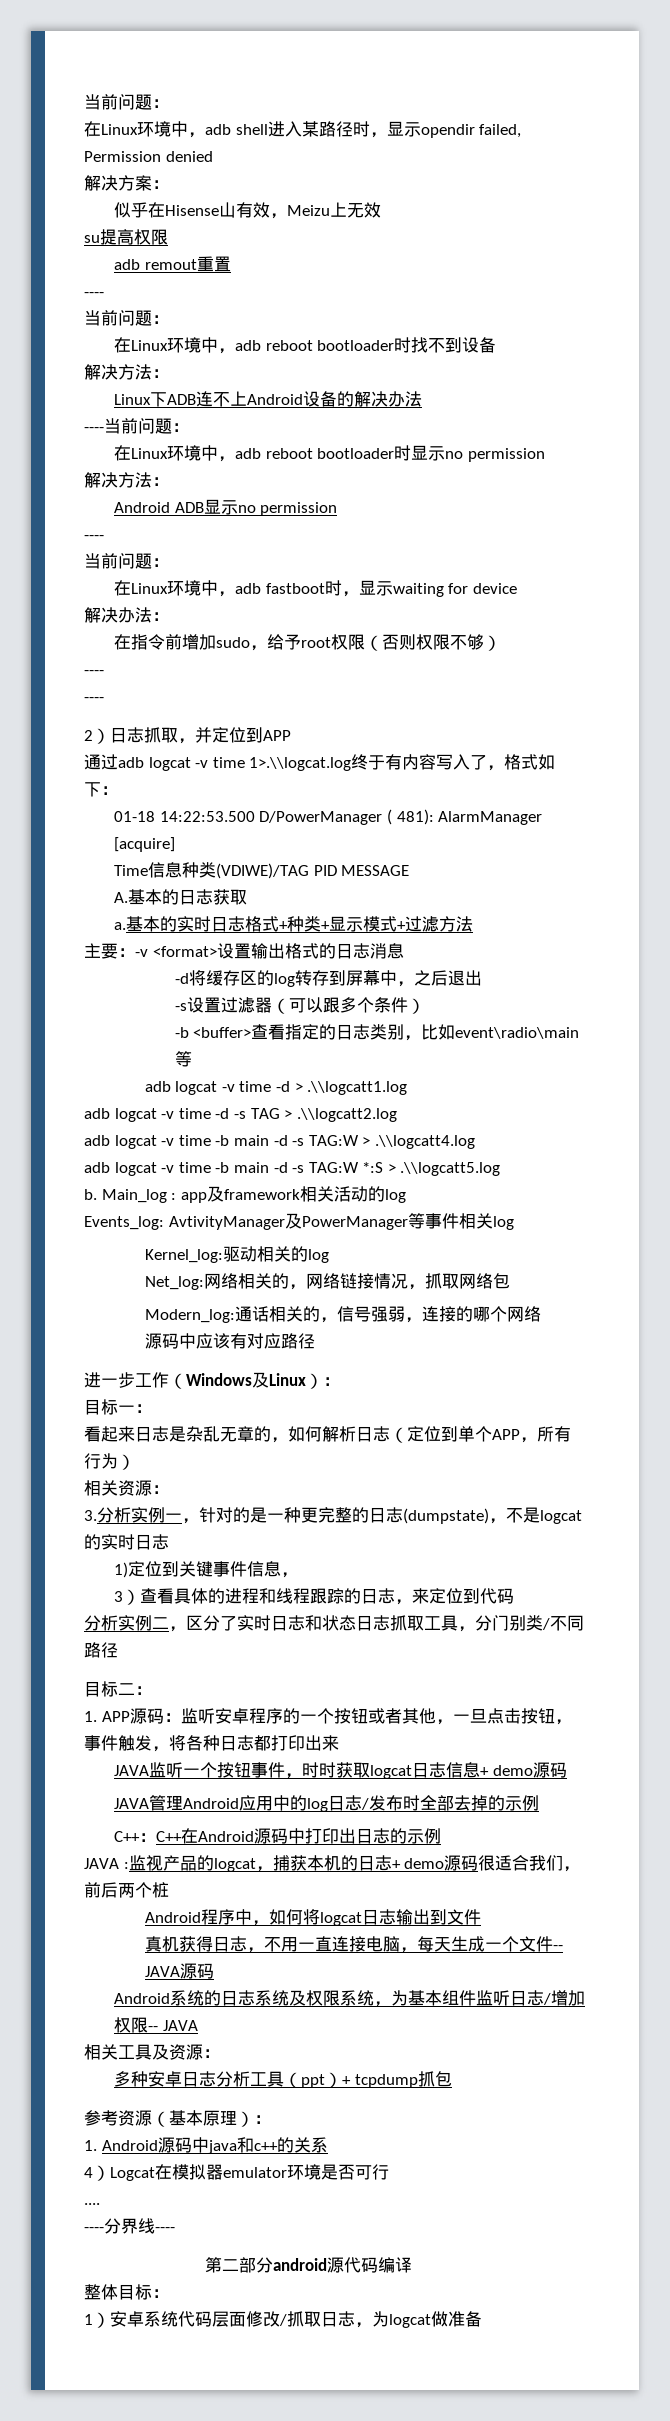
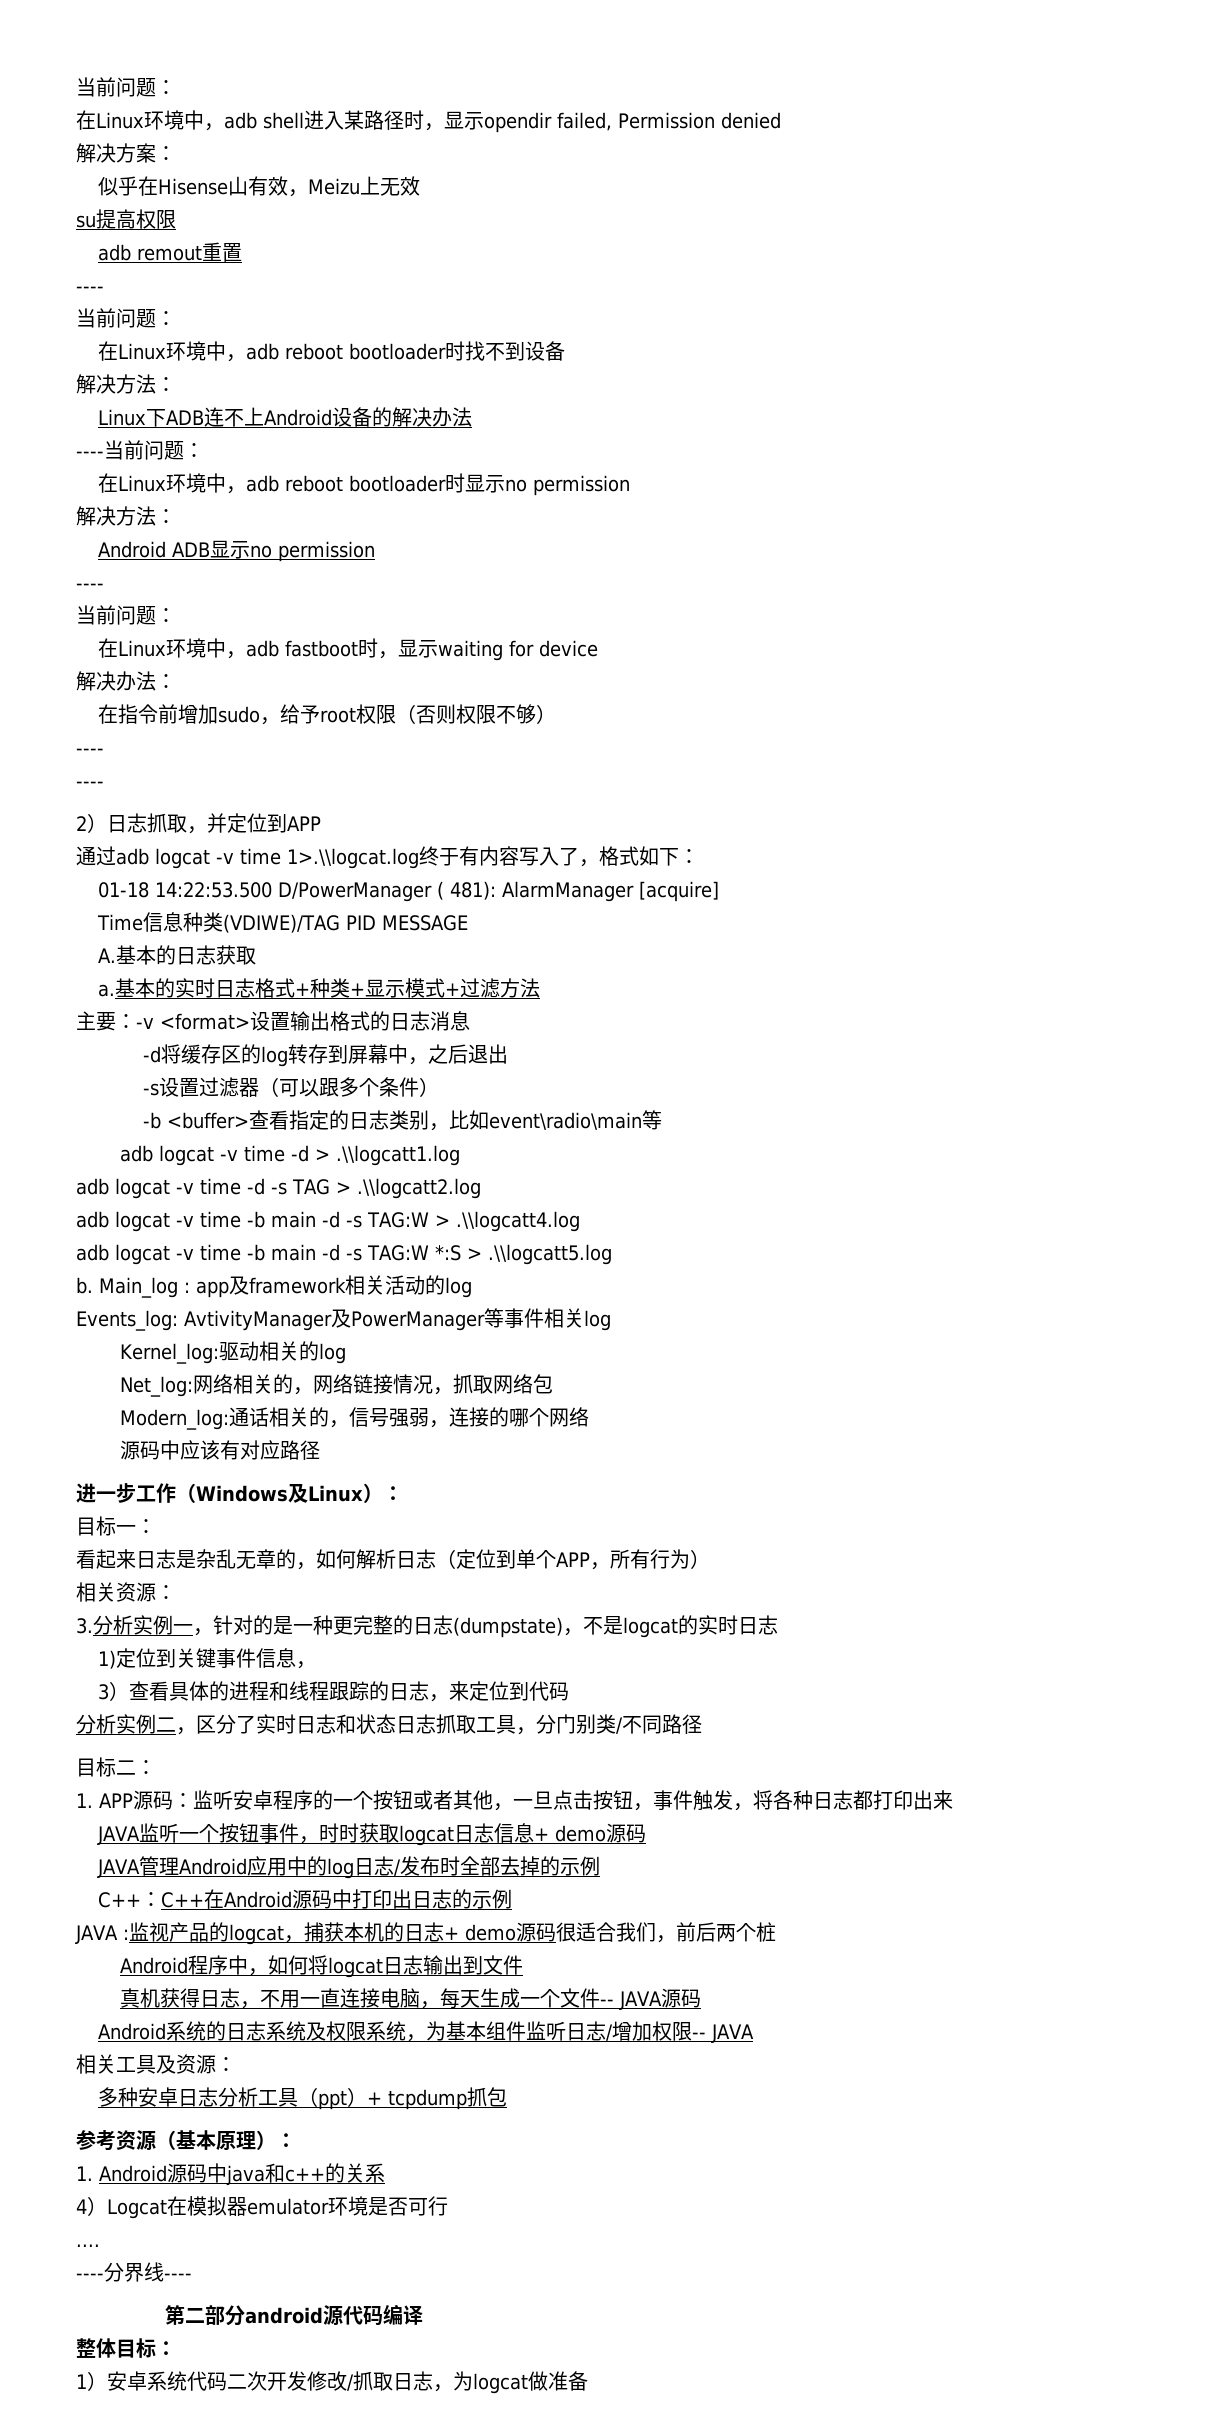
[212,2311,246,2327] 层面 -> [227,2371,307,2391] 二次开发

